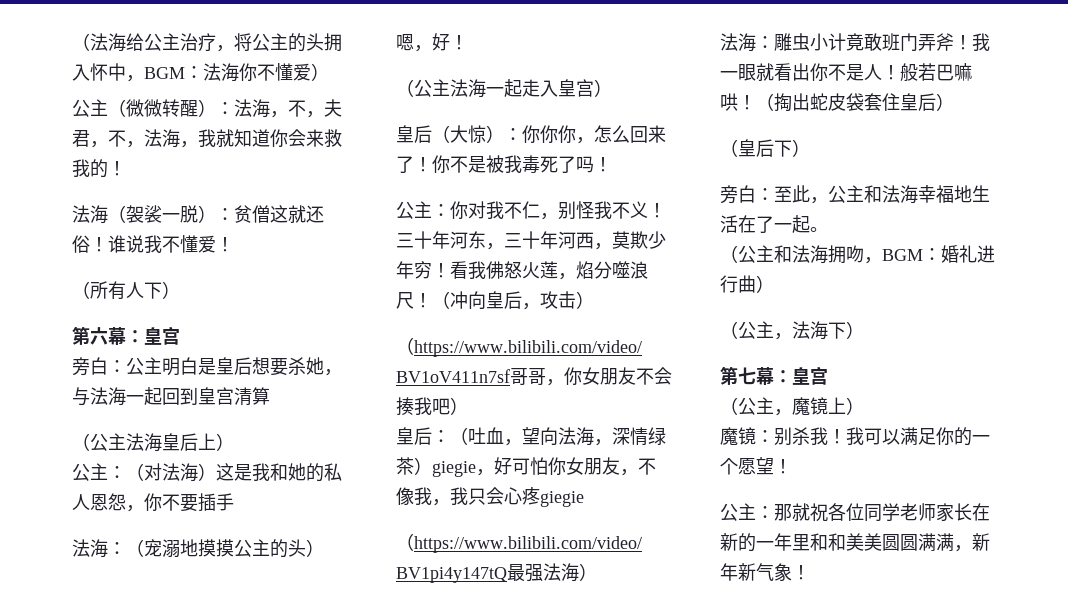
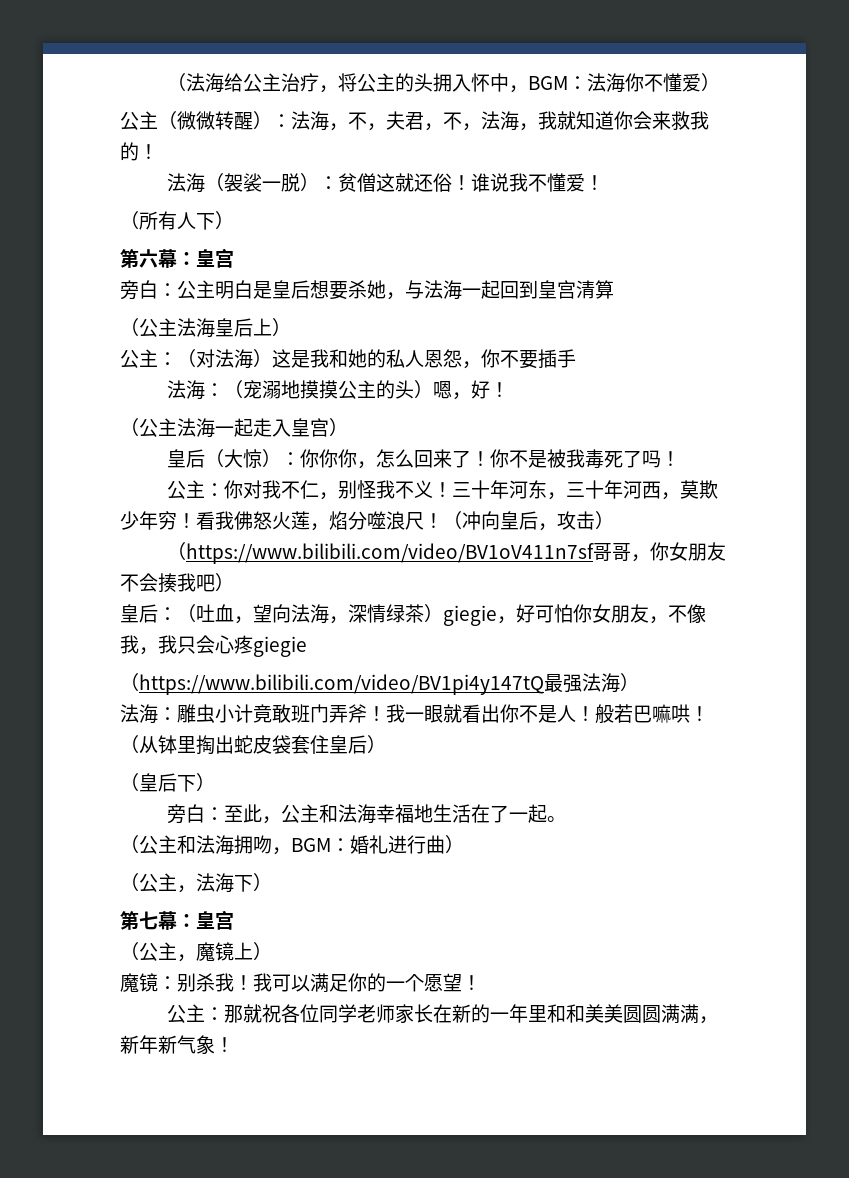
(774, 102) none -> [139,735,196,754] 从钵里

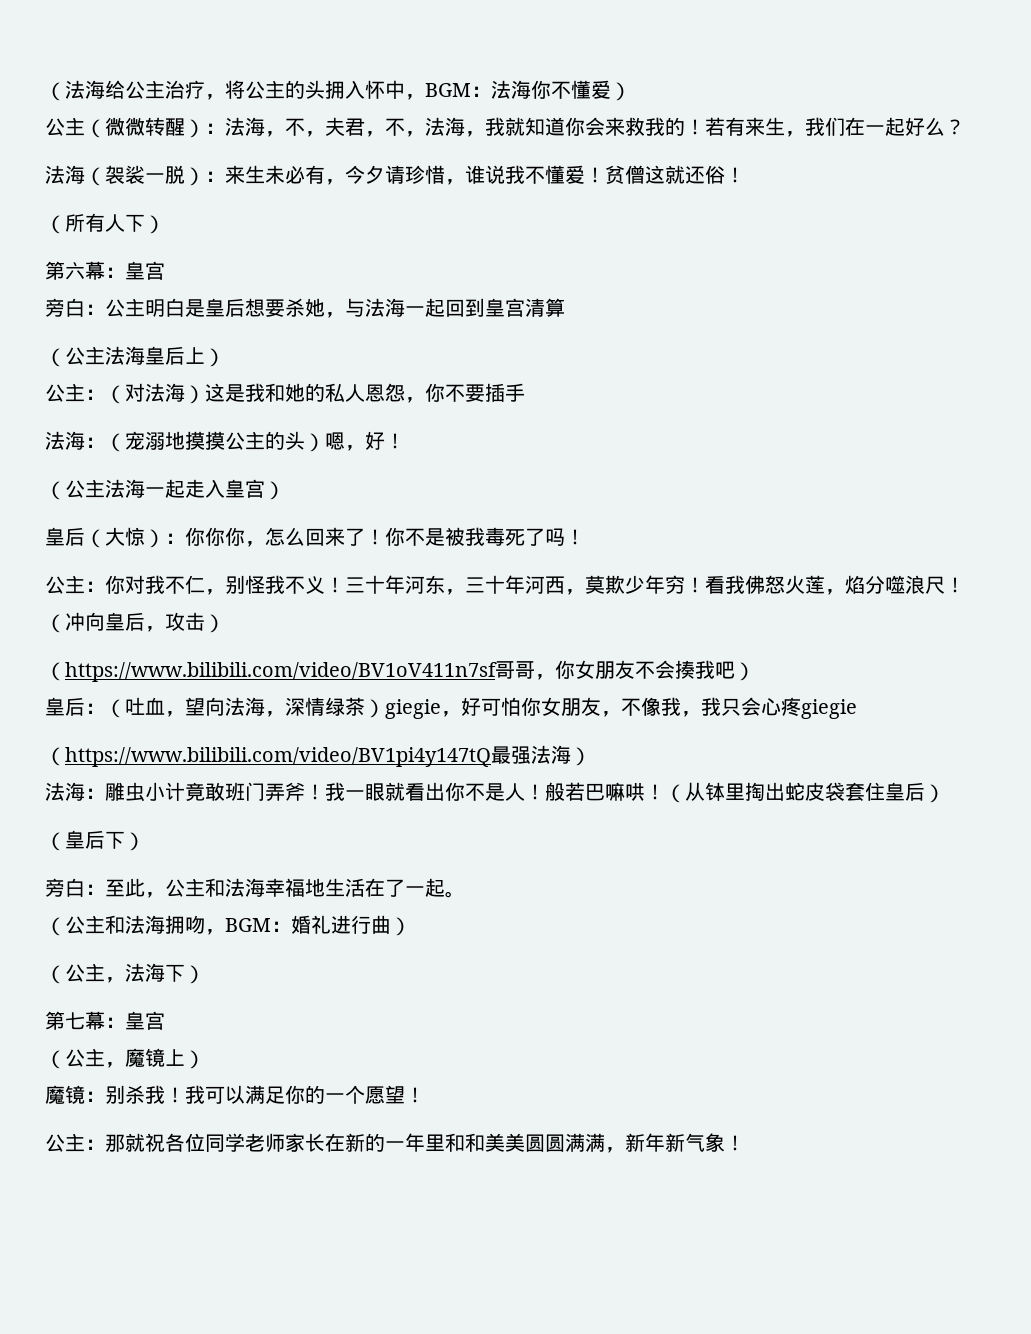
(158, 151) none -> [705,117,965,137] 若有来生，我们在一起好么？
(338, 183) none -> [225,165,605,185] 来生未必有，今夕请珍惜，谁说我不懂爱！
[470,173,604,192] 谁说我不懂爱！ -> (745, 175) none

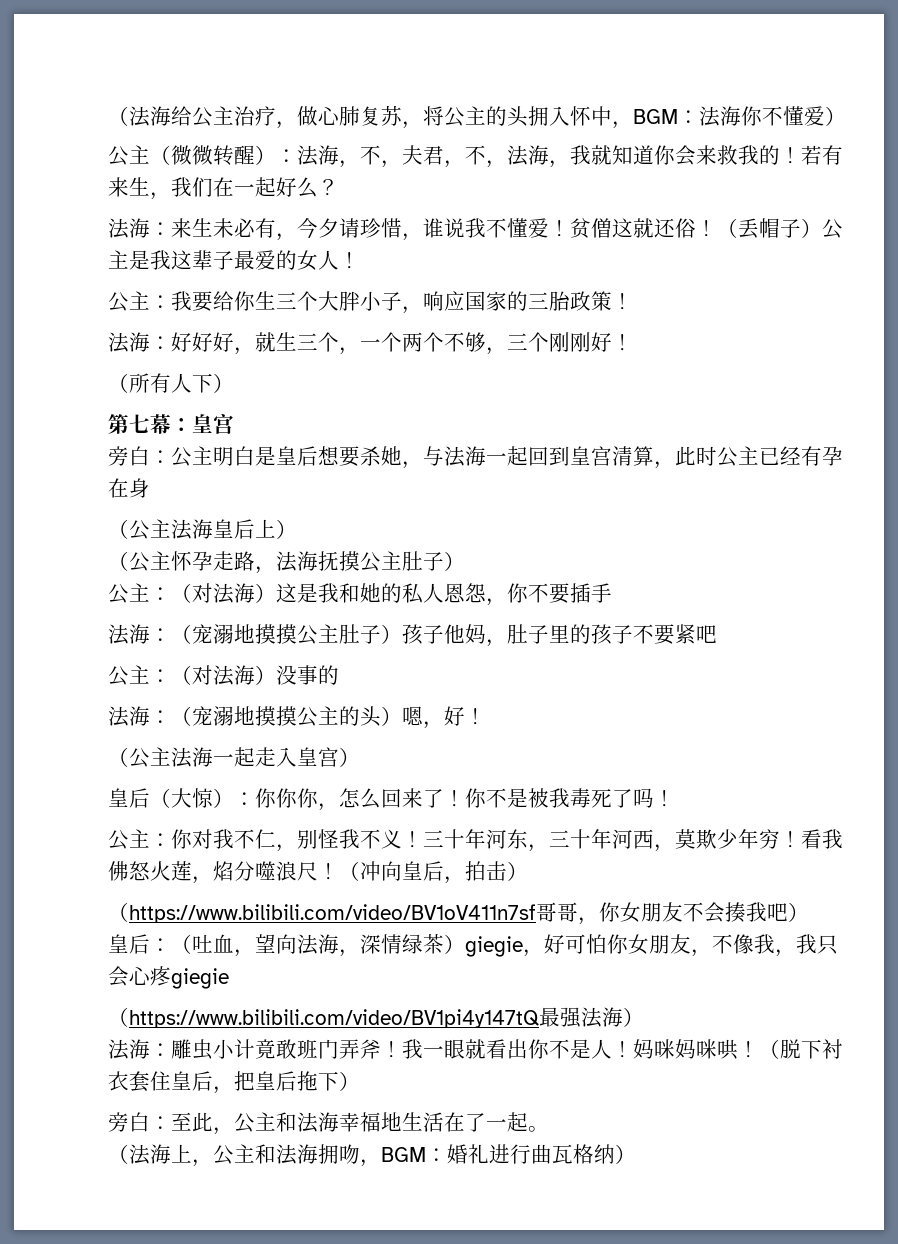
(225, 97) none -> [297,105,423,129] 做心肺复苏，
[85,165,205,186] （袈裟一脱） -> (150, 228) none
(745, 175) none -> [717,218,843,239] [108,250,360,271] [108,291,633,314] [108,332,633,355] （丢帽子）公主是我这辈子最爱的女人！ // 公主：我要给你生三个大胖小子，响应国家的三胎政策！ // 法海：好好好，就生三个，一个两个不够，三个刚刚好！
[65,262,85,280] 六 -> [129,414,150,433] 七
(565, 307) none -> [654,446,843,469] [108,478,150,498] ，此时公主已经有孕在身
(225, 357) none -> [108,551,465,574] // （公主怀孕走路，法海抚摸公主肚子）
(525, 392) none -> [108,624,717,647] [108,665,339,686] // 法海：（宠溺地摸摸公主肚子）孩子他妈，肚子里的孩子不要紧吧 // 公主：（对法海）没事的
[165,612,185,631] 攻 -> [465,861,486,881] 拍
[545,782,945,803] [45,830,105,851] 般若巴嘛哄！（从钵里掏出蛇皮袋套住皇后） // （皇后 -> [633,1039,843,1060] [108,1071,318,1094] 妈咪妈咪哄！（脱下衬衣套住皇后，把皇后拖
(65, 926) none -> [129,1144,213,1167] 法海上，
[391,917,411,936] [45,963,205,984] [45,1011,165,1030] [45,1048,205,1069] [45,1085,425,1104] [45,1133,745,1153] ） // （公主，法海下） // 第七幕：皇宫 // （公主，魔镜上） // 魔镜：别杀我！我可以满足你的一个愿望！ // 公主：那就祝各位同学老师家长在新的一年里和和美美圆圆满满，新年新气象！ -> [552,1144,636,1164] 瓦格纳）

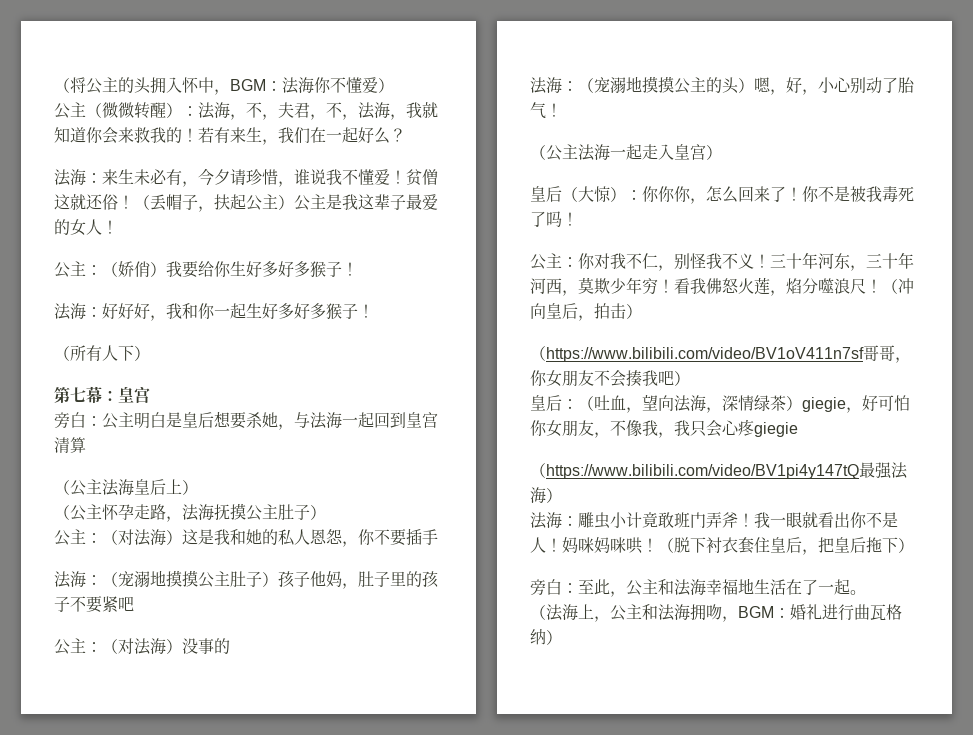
[108,105,423,129] （法海给公主治疗，做心肺复苏， -> [54,78,70,93] （
(801, 228) none -> [198,194,278,212] ，扶起公主
(171, 302) none -> [102,261,166,277] （娇俏）
[276,291,633,314] [108,332,612,355] 三个大胖小子，响应国家的三胎政策！ // 法海：好好好，就生三个，一个两个不够，三个刚刚好 -> [246,261,358,278] [54,303,358,321] 好多好多猴子！ // 法海：好好好，我和你一起生好多好多猴子
[654,446,843,469] [108,478,150,498] ，此时公主已经有孕在身 -> (86, 445) none
(465, 716) none -> [802,77,915,95] [530,102,546,119] ，小心别动了胎气

